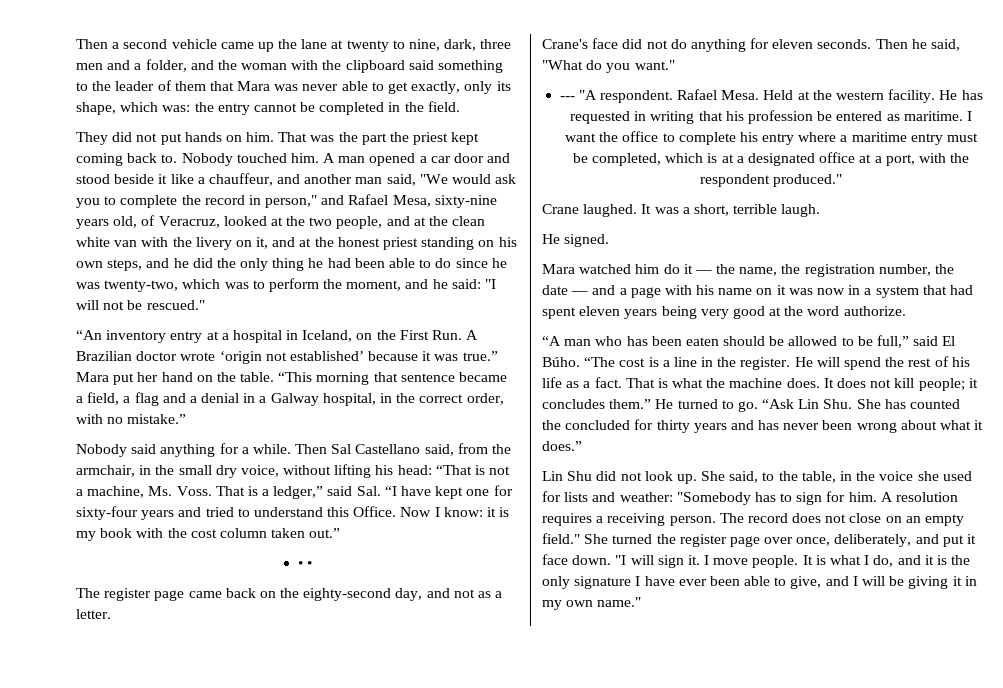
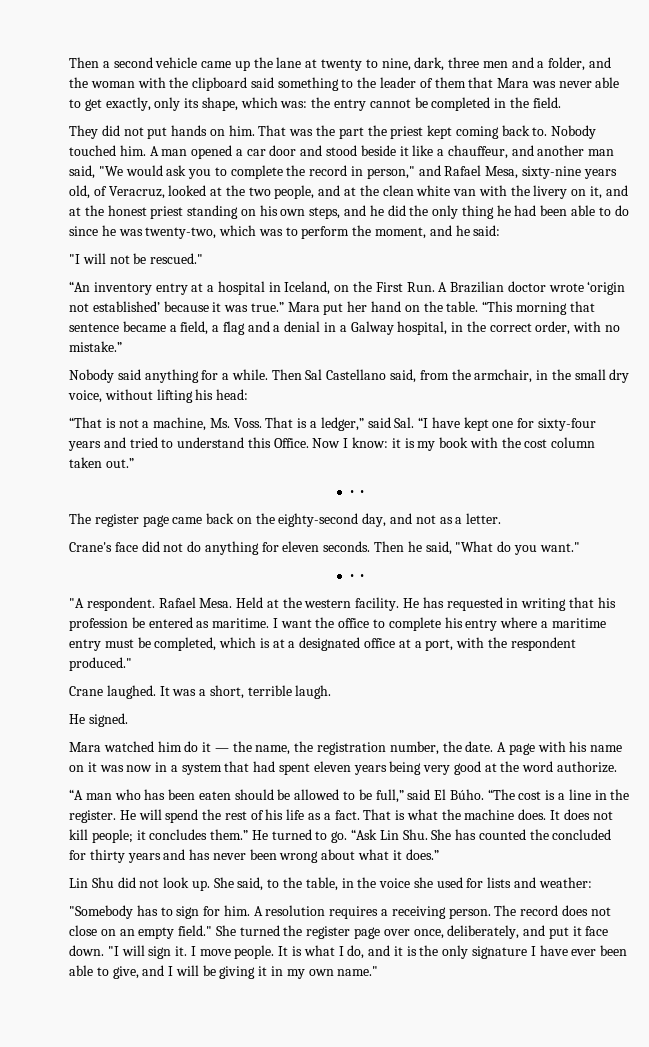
(481, 284) none -> (501, 230) //
(432, 470) none -> (249, 394) //
[559,96,575,100] --- -> [349,574,366,580] • • //
[542,285,627,295] date — and a -> [465,741,507,752] date. A
(673, 497) none -> (592, 882) //

